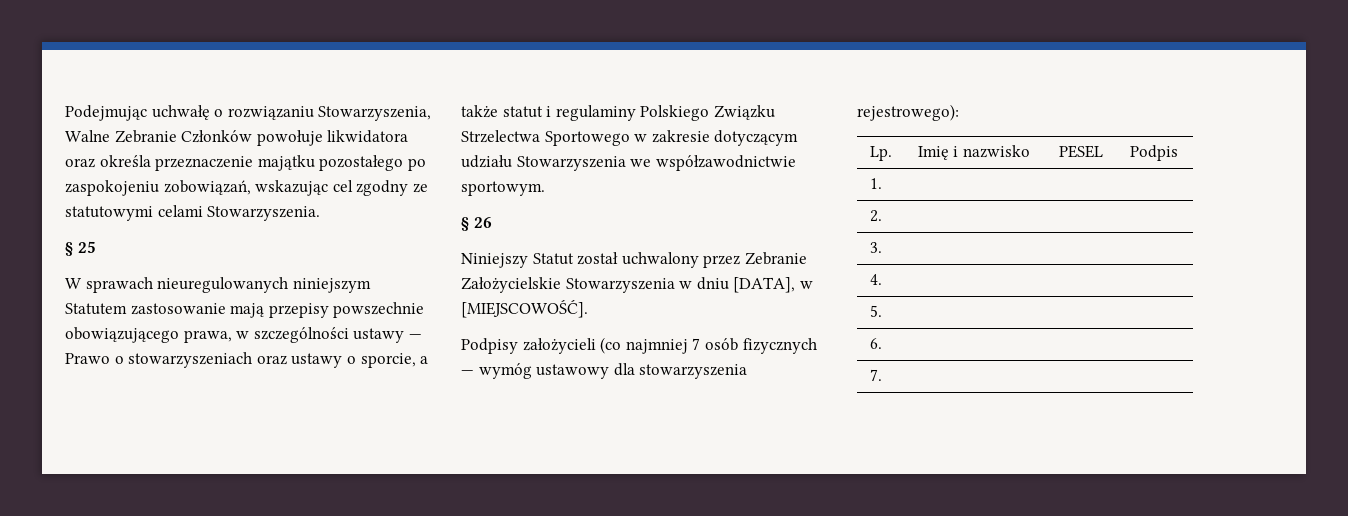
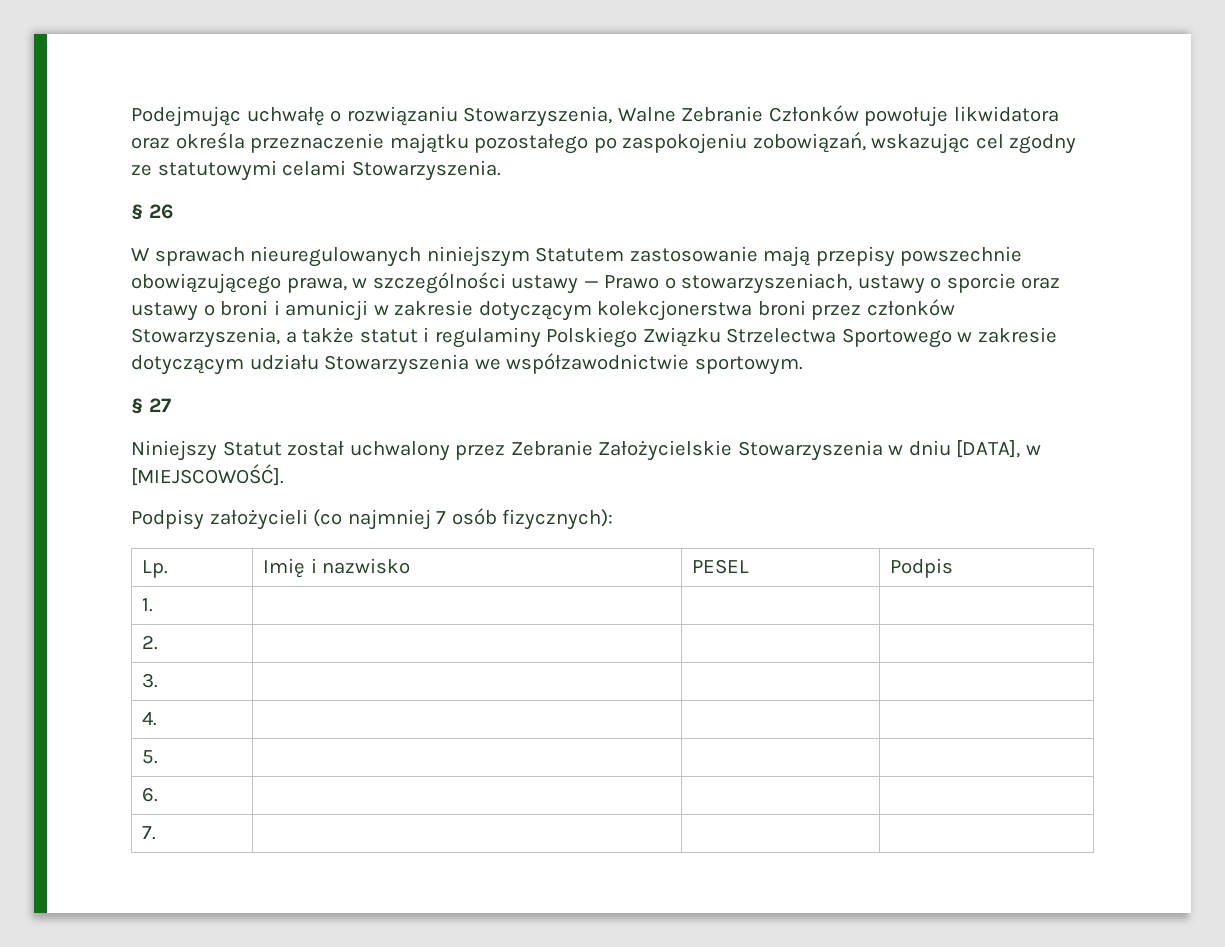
[77,241,96,253] 25 -> [148,204,173,219] 26
[128,352,416,368] stowarzyszeniach oraz ustawy o sporcie, -> [681,273,1061,294] [131,299,955,321] [131,327,280,348] stowarzyszeniach, ustawy o sporcie oraz ustawy o broni i amunicji w zakresie dotyczącym kolekcjonerstwa broni przez członków Stowarzyszenia,
[473,217,492,228] 26 -> [148,398,171,412] 27
[742,338,817,354] [461,363,748,379] [857,104,959,121] fizycznych — wymóg ustawowy dla stowarzyszenia rejestrowego): -> [502,509,614,530] fizycznych):

